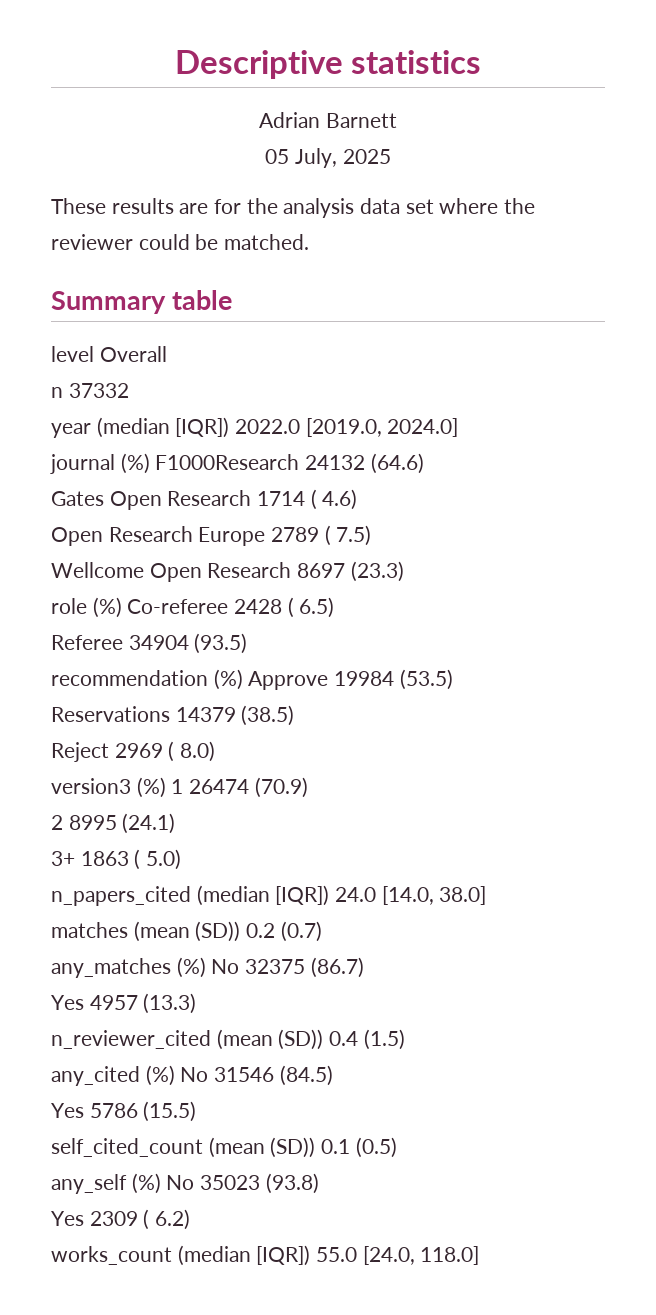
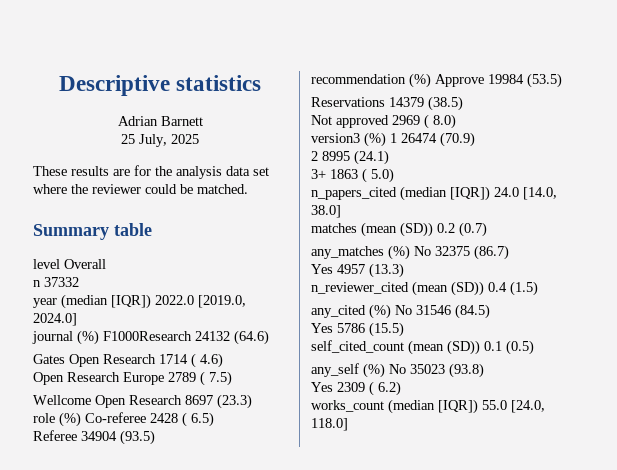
[265,149,290,164] 05 -> [121,134,135,144] 25
[51,742,109,762] Reject -> [311,115,389,128] Not approved

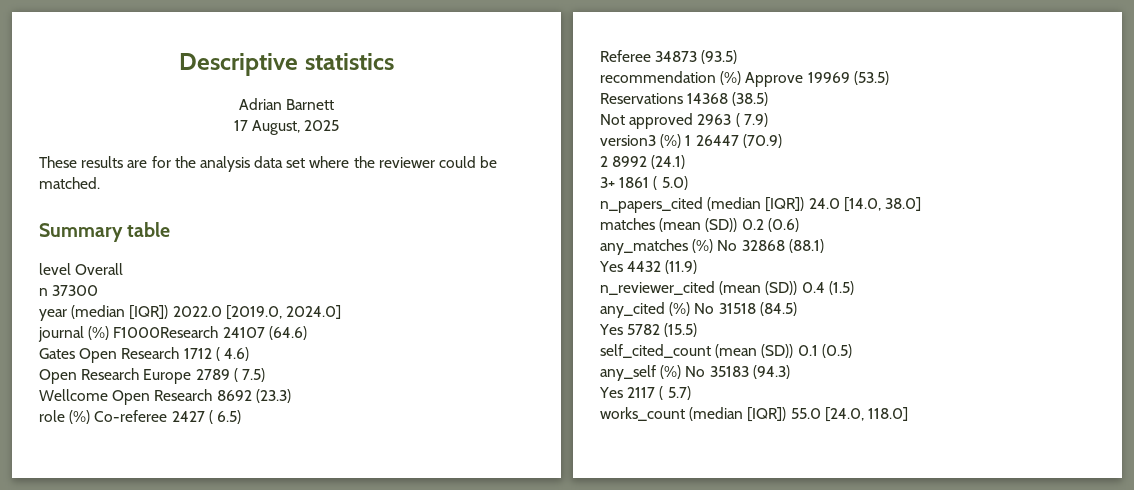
[121,134,167,147] 25 July, -> [233,120,300,135] 17 August,
[44,277,79,287] 37332 -> [52,285,99,296] 37300
[195,331,230,341] 24132 -> [222,327,265,338] 24107
[159,354,188,364] 1714 -> [183,348,212,359] 1712
[185,395,213,405] 8697 -> [216,390,252,401] 8692
[150,413,178,423] 2428 -> [171,411,205,422] 2427
[81,431,117,441] 34904 -> [655,51,698,62] 34873
[488,74,524,84] 19984 -> [807,72,850,83] 19969
[389,97,424,107] 14379 -> [687,93,729,104] 14368
[392,114,456,129] 2969 ( 8.0) -> [697,113,768,127] 2963 ( 7.9)
[401,133,437,143] 26474 -> [695,135,739,146] 26447
[322,151,350,161] 8995 -> [612,156,648,167] 8992
[330,169,358,179] 1863 -> [619,177,650,188] 1861
[459,222,487,237] (0.7) -> [767,218,799,232] (0.6)
[435,245,509,260] [311,263,404,278] 32375 (86.7) // Yes 4957 (13.3) -> [741,239,824,253] [599,260,698,274] 32868 (88.1) // Yes 4432 (11.9)
[416,305,451,315] 31546 -> [718,303,756,314] 31518
[337,323,365,333] 5786 -> [627,324,661,335] 5782
[410,363,484,378] [311,381,401,396] 35023 (93.8) // Yes 2309 ( 6.2) -> [709,365,790,379] [599,386,691,400] 35183 (94.3) // Yes 2117 ( 5.7)

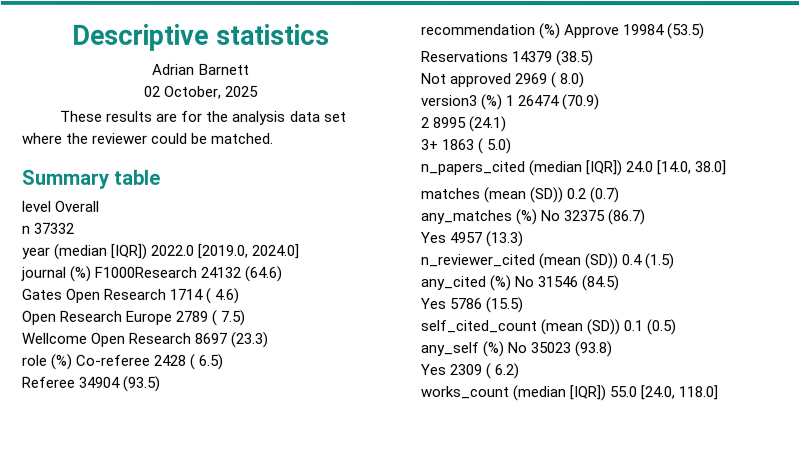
[233,120,300,135] 17 August, -> [143,85,222,99] 02 October,
[52,285,99,296] 37300 -> [33,222,76,234] 37332
[222,327,265,338] 24107 -> [200,266,242,278] 24132
[183,348,212,359] 1712 -> [169,288,204,300] 1714
[216,390,252,401] 8692 -> [194,332,228,344] 8697
[171,411,205,422] 2427 -> [153,354,187,366] 2428
[655,51,698,62] 34873 -> [78,376,121,388] 34904
[807,72,850,83] 19969 -> [623,24,666,36] 19984
[687,93,729,104] 14368 -> [512,51,554,63] 14379
[697,113,768,127] 2963 ( 7.9) -> [515,72,586,89] 2969 ( 8.0)
[695,135,739,146] 26447 -> [518,95,561,107] 26474
[612,156,648,167] 8992 -> [433,117,468,129] 8995
[619,177,650,188] 1861 -> [442,139,476,151] 1863
[767,218,799,232] (0.6) -> [590,187,621,204] (0.7)
[741,239,824,253] [599,260,698,274] 32868 (88.1) // Yes 4432 (11.9) -> [564,209,647,226] [420,231,524,248] 32375 (86.7) // Yes 4957 (13.3)
[718,303,756,314] 31518 -> [537,276,579,288] 31546
[627,324,661,335] 5782 -> [449,298,483,310] 5786
[709,365,790,379] [599,386,691,400] 35183 (94.3) // Yes 2117 ( 5.7) -> [530,341,613,358] [420,363,520,380] 35023 (93.8) // Yes 2309 ( 6.2)

